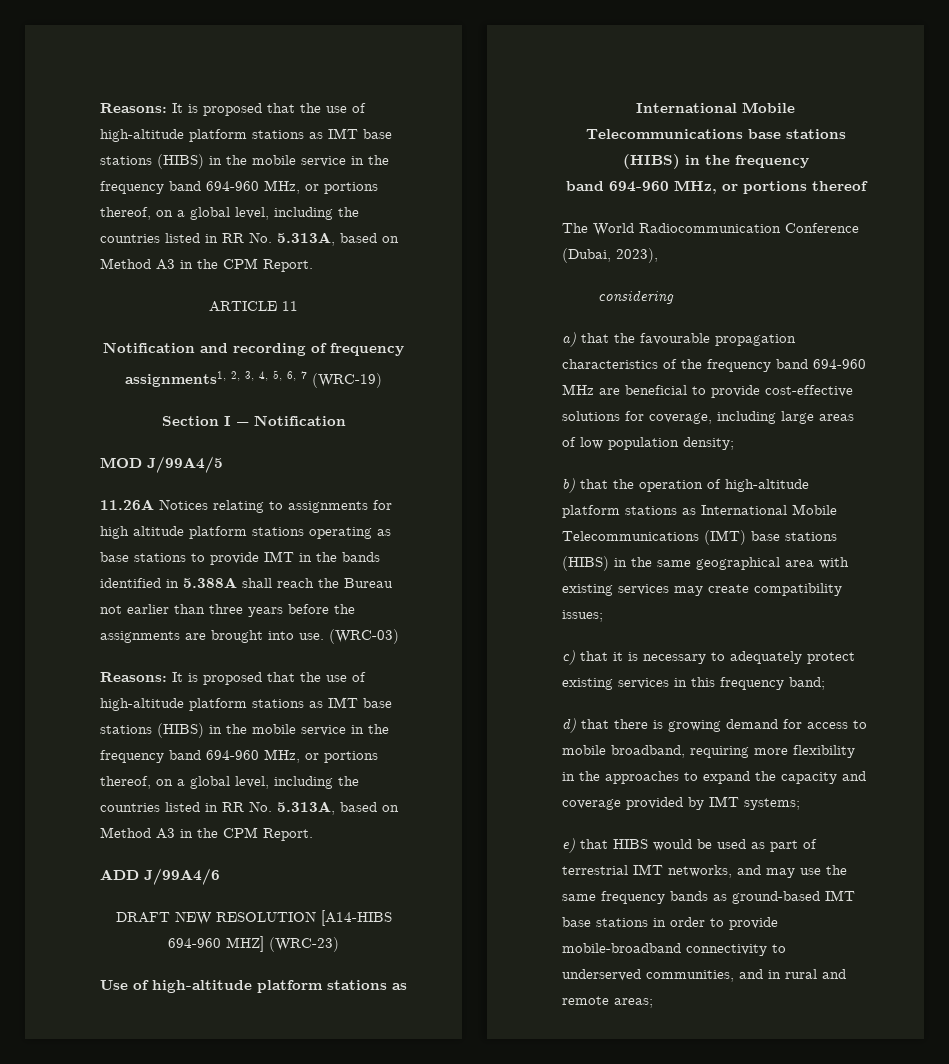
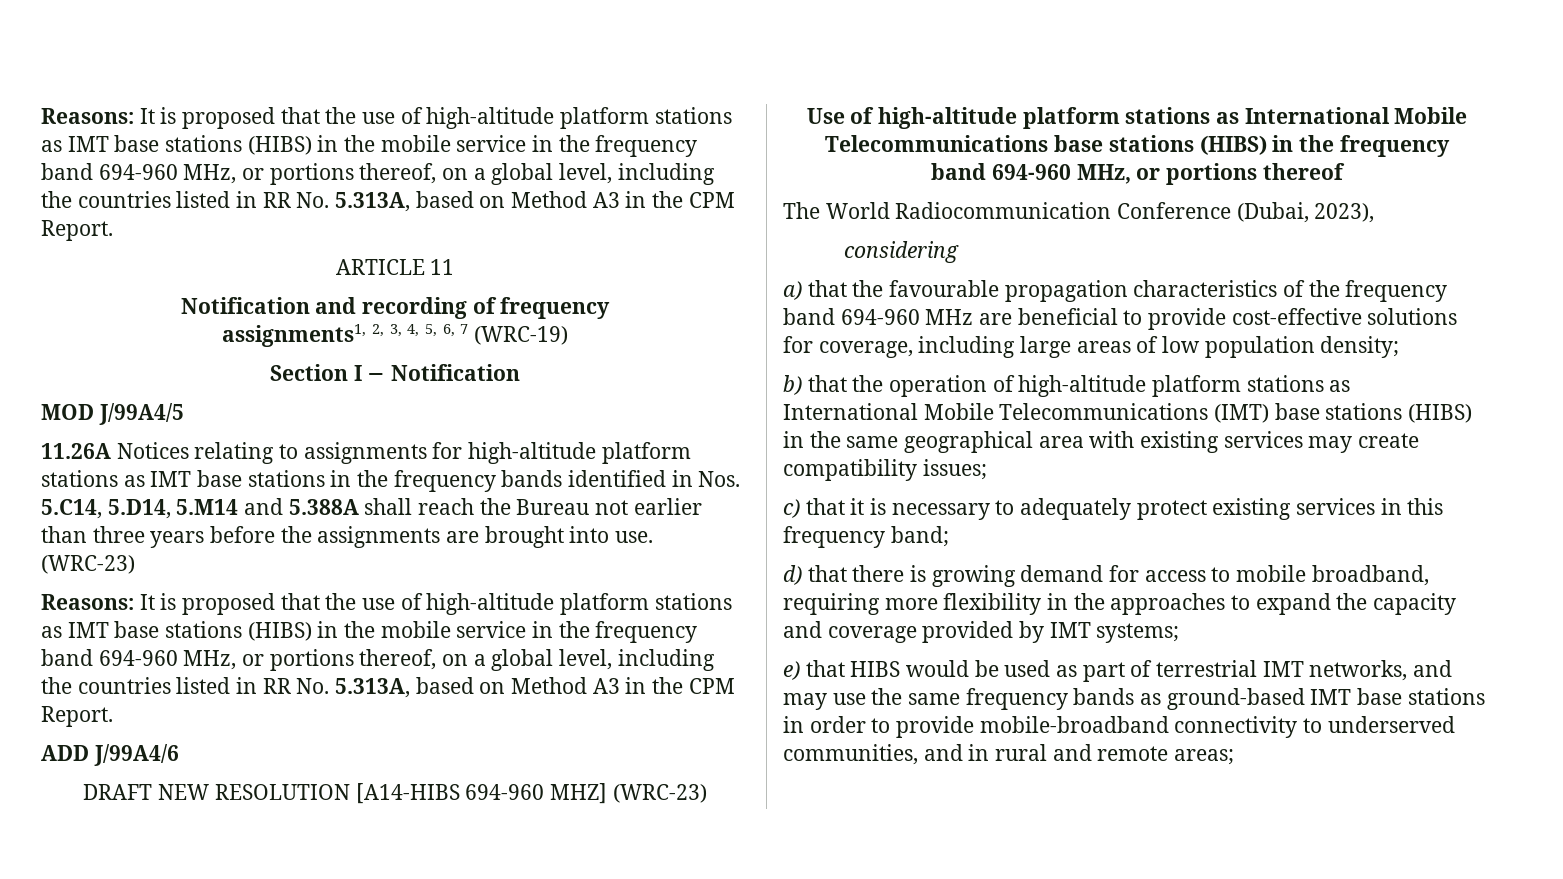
[100,526,391,539] [100,551,337,565] high altitude platform stations operating as base stations to provide IMT in the -> [468,442,691,464] [41,470,496,492] high-altitude platform stations as IMT base stations in the frequency
(179, 583) none -> [698,471,741,487] [41,498,284,519] Nos. 5.C14, 5.D14, 5.M14 and
[329,629,399,644] (WRC-03) -> [41,555,135,574] (WRC-23)

